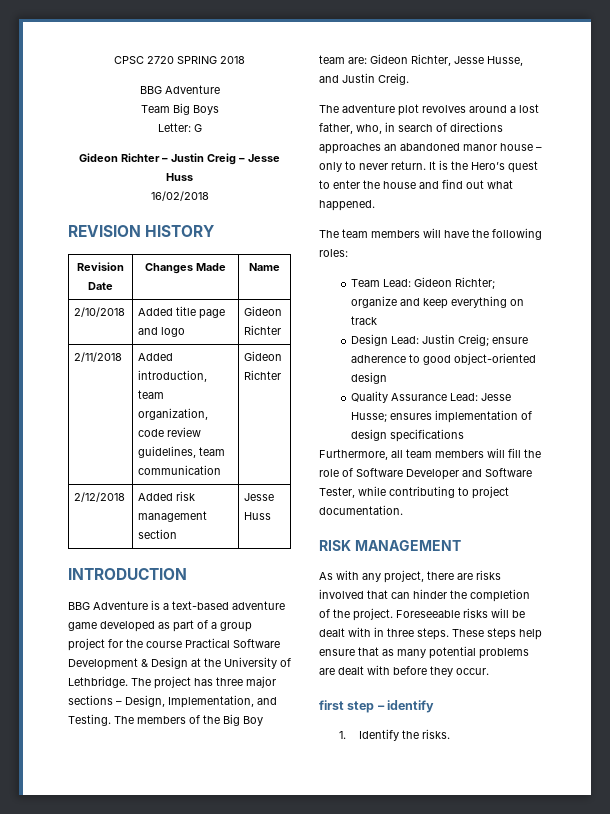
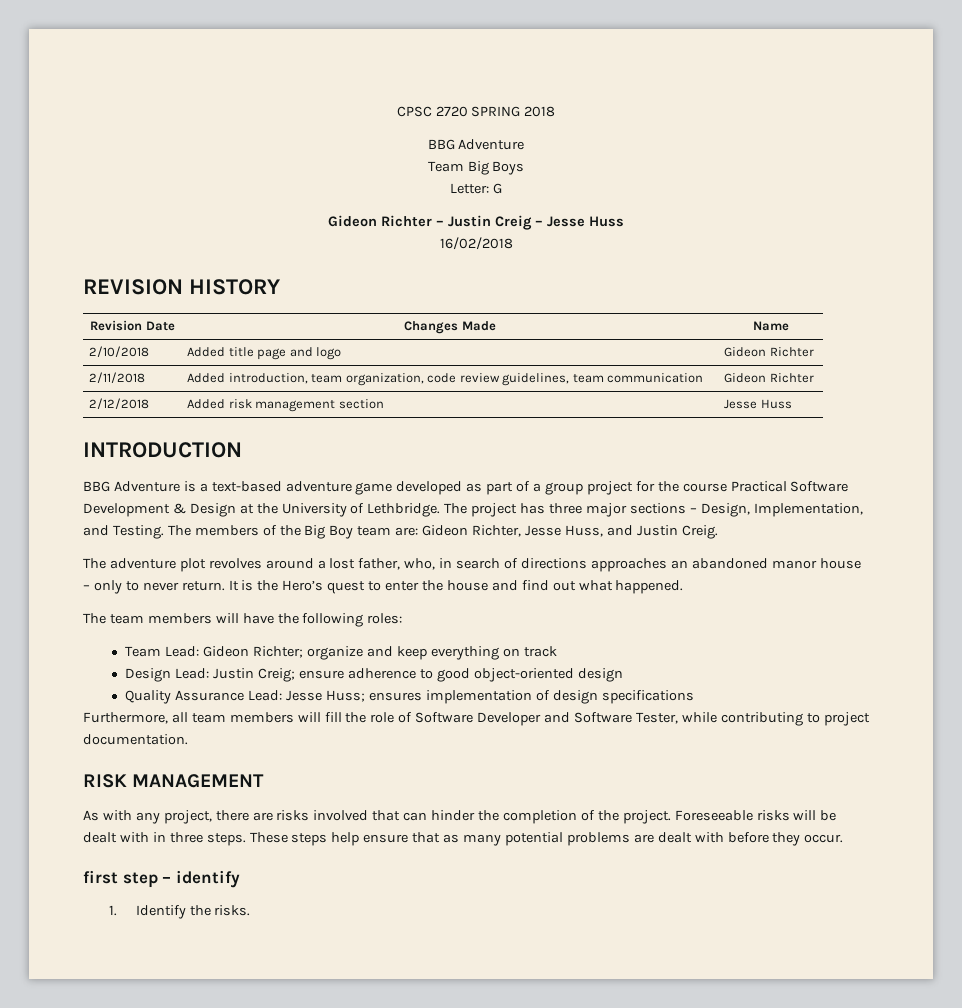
[487,56,523,66] Husse, -> [564,525,603,537] Huss,
[351,412,388,422] Husse; -> [325,690,365,702] Huss;

